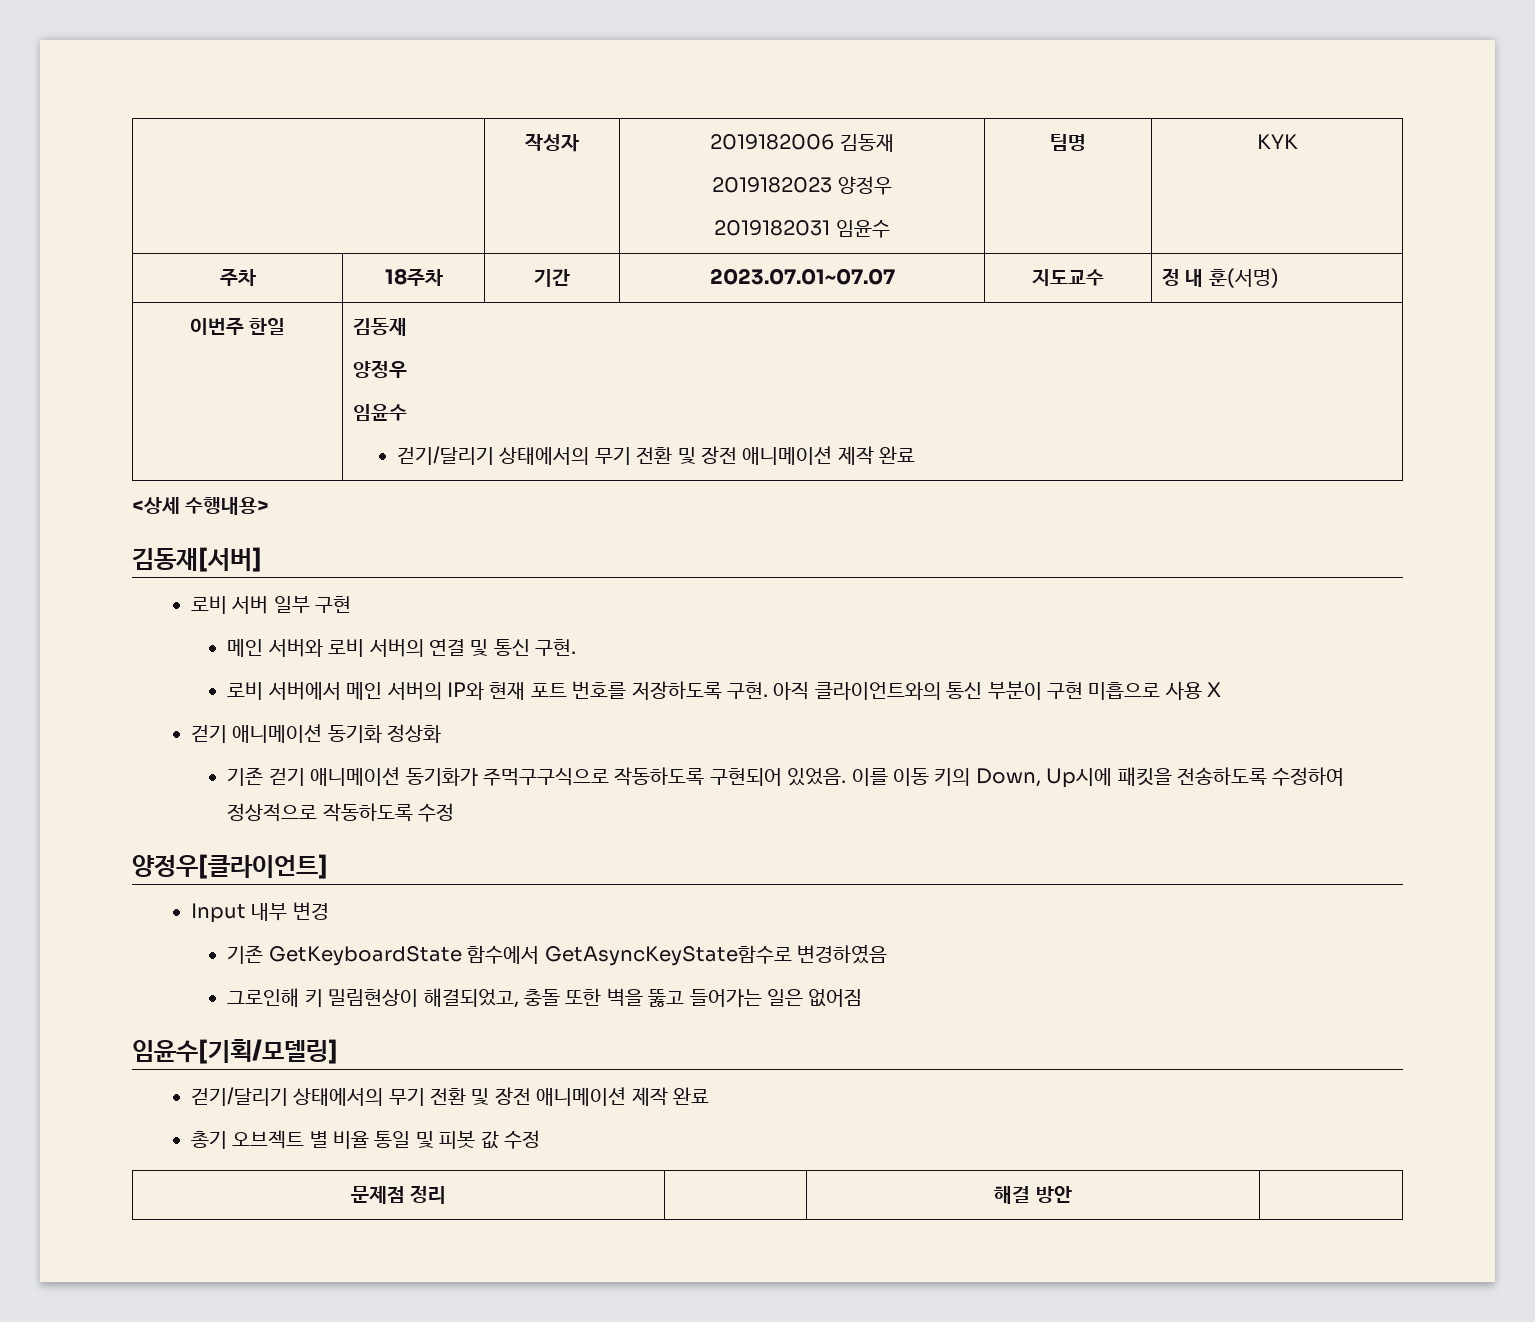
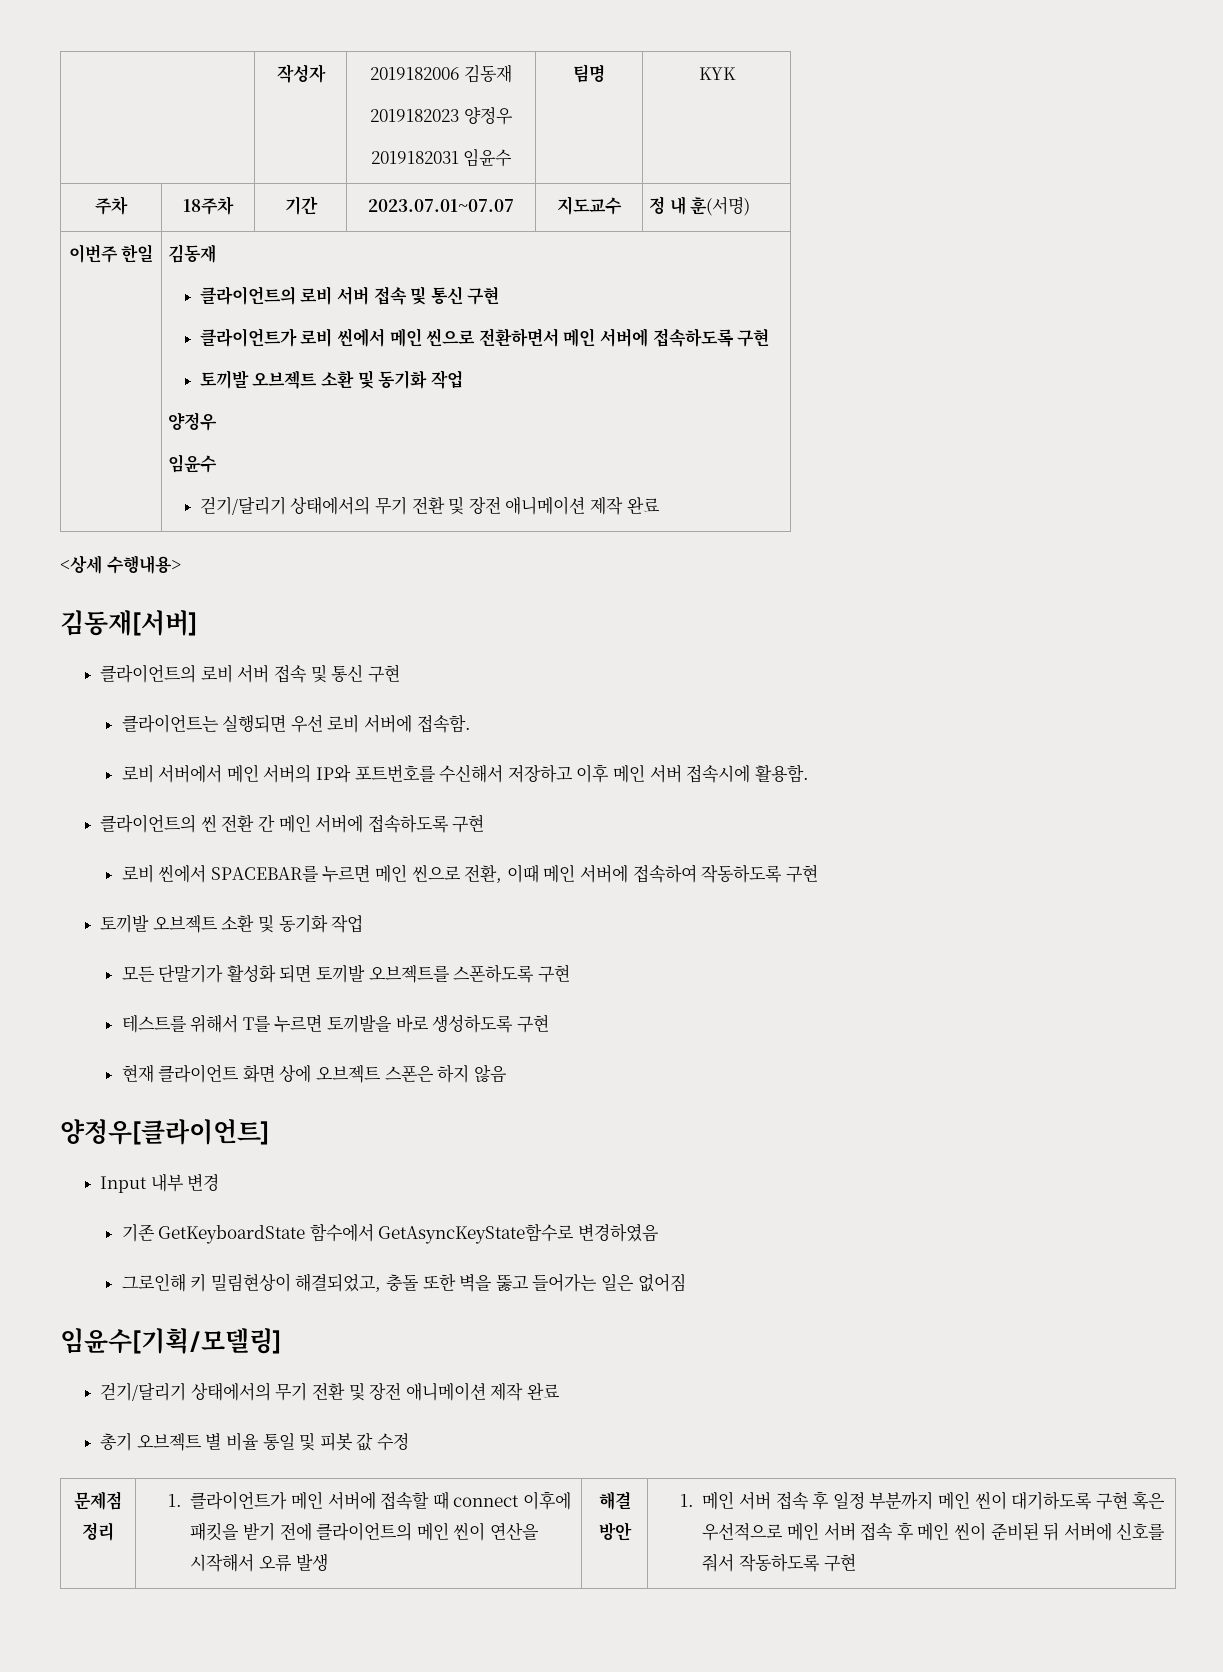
(408, 327) none -> [199,286,500,305] [199,328,770,347] [199,370,463,389] // 클라이언트의 로비 서버 접속 및 통신 구현 // 클라이언트가 로비 씬에서 메인 씬으로 전환하면서 메인 서버에 접속하도록 구현 // 토끼발 오브젝트 소환 및 동기화 작업
[190,596,351,614] [227,639,577,657] 로비 서버 일부 구현 // 메인 서버와 로비 서버의 연결 및 통신 구현. -> [100,664,400,683] [121,714,471,733] 클라이언트의 로비 서버 접속 및 통신 구현 // 클라이언트는 실행되면 우선 로비 서버에 접속함.
[489,681,1222,700] [190,724,441,743] [227,767,1345,788] [227,803,455,822] 현재 포트 번호를 저장하도록 구현. 아직 클라이언트와의 통신 부분이 구현 미흡으로 사용 X // 걷기 애니메이션 동기화 정상화 // 기존 걷기 애니메이션 동기화가 주먹구구식으로 작동하도록 구현되어 있었음. 이를 이동 키의 Down, Up시에 패킷을 전송하도록 수정하여 정상적으로 작동하도록 수정 -> [354,764,809,783] [100,814,485,833] [121,864,818,883] [100,914,364,933] [121,964,570,983] [121,1014,549,1033] [121,1064,507,1083] 포트번호를 수신해서 저장하고 이후 메인 서버 접속시에 활용함. // 클라이언트의 씬 전환 간 메인 서버에 접속하도록 구현 // 로비 씬에서 SPACEBAR를 누르면 메인 씬으로 전환, 이때 메인 서버에 접속하여 작동하도록 구현 // 토끼발 오브젝트 소환 및 동기화 작업 // 모든 단말기가 활성화 되면 토끼발 오브젝트를 스폰하도록 구현 // 테스트를 위해서 T를 누르면 토끼발을 바로 생성하도록 구현 // 현재 클라이언트 화면 상에 오브젝트 스폰은 하지 않음
[994,1186,1072,1204] | 해결 방안 | -> [167,1491,572,1510] [190,1522,540,1541] [190,1553,328,1572] [598,1491,631,1510] [598,1522,632,1541] [679,1491,1166,1510] [702,1522,1166,1541] [702,1553,856,1572] 1. 클라이언트가 메인 서버에 접속할 때 connect 이후에 패킷을 받기 전에 클라이언트의 메인 씬이 연산을 시작해서 오류 발생 | 해결 방안 | 1. 메인 서버 접속 후 일정 부분까지 메인 씬이 대기하도록 구현 혹은 우선적으로 메인 서버 접속 후 메인 씬이 준비된 뒤 서버에 신호를 줘서 작동하도록 구현

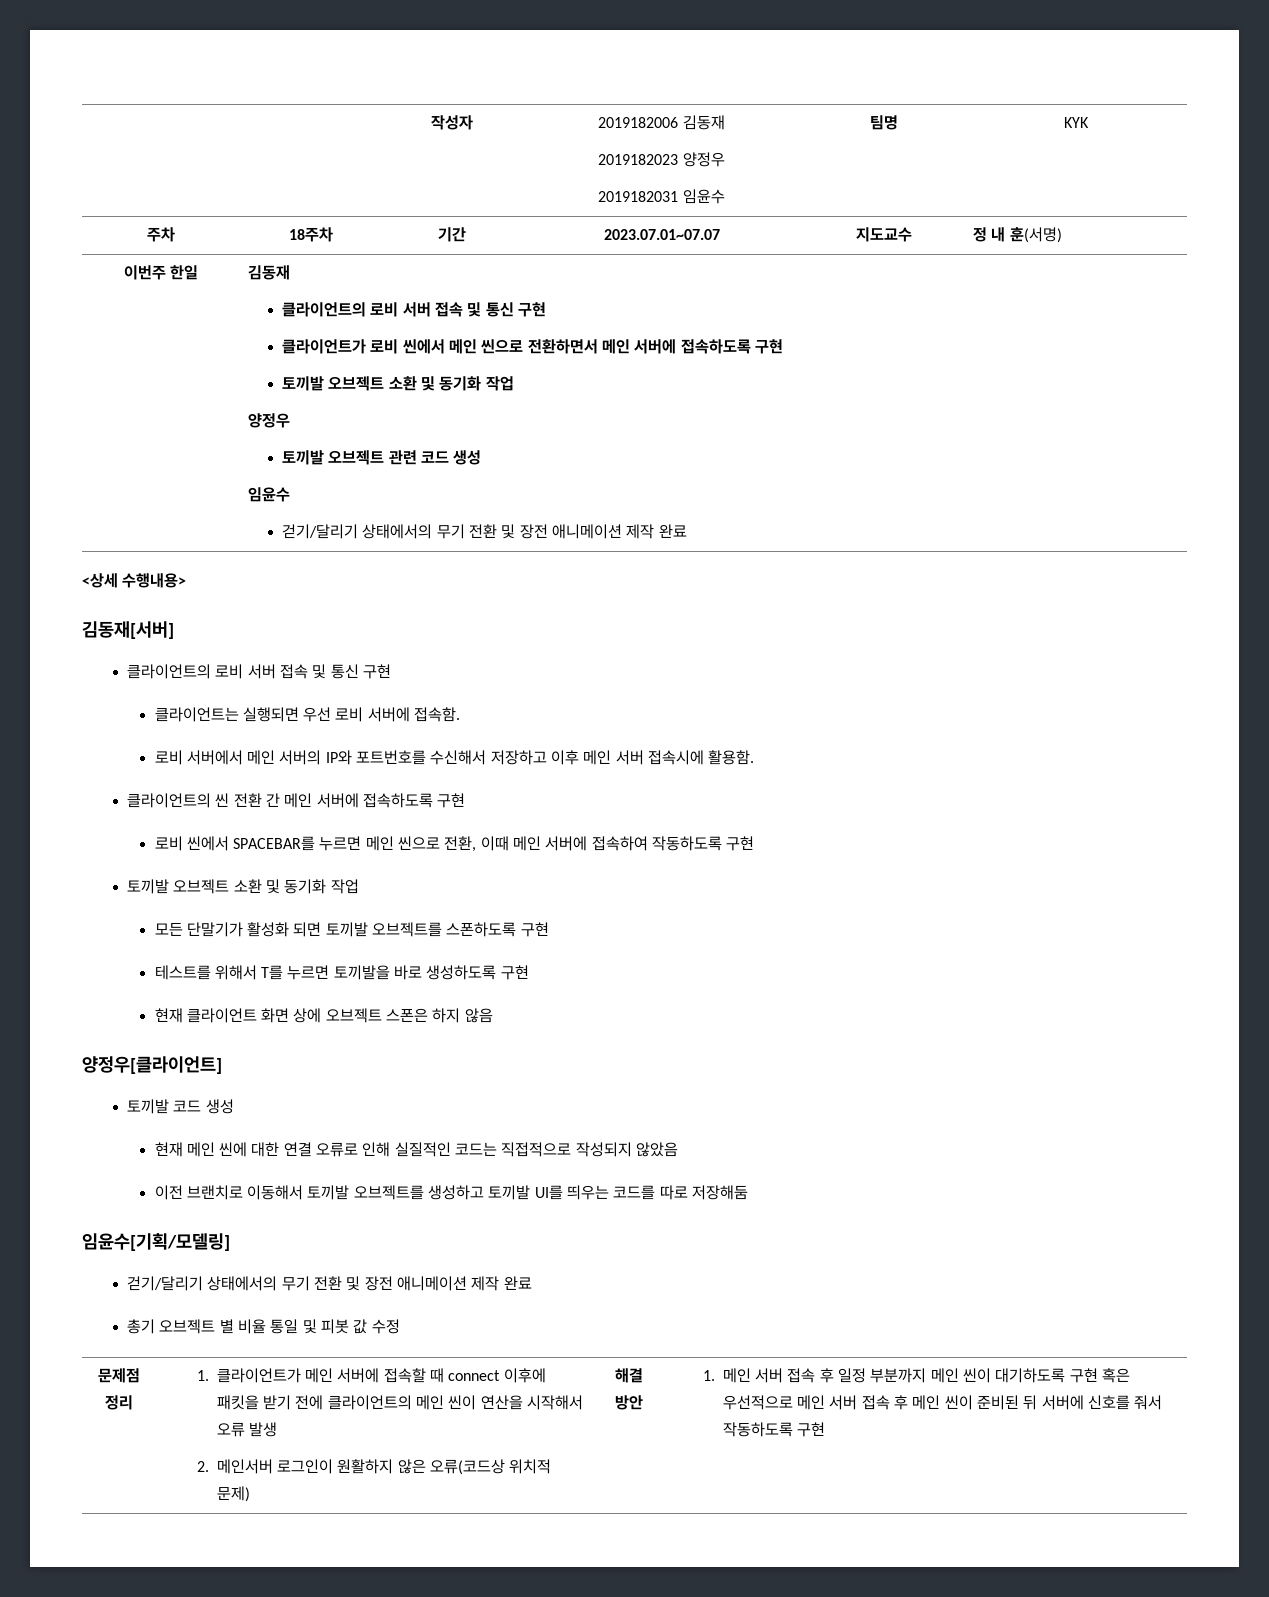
(218, 421) none -> [281,450,482,465] // 토끼발 오브젝트 관련 코드 생성
[100,1173,220,1193] [121,1223,659,1244] [121,1273,686,1292] Input 내부 변경 // 기존 GetKeyboardState 함수에서 GetAsyncKeyState함수로 변경하였음 // 그로인해 키 밀림현상이 해결되었고, 충돌 또한 벽을 뚫고 들어가는 일은 없어짐 -> [127,1099,234,1114] [154,1142,679,1157] [154,1185,749,1200] 토끼발 코드 생성 // 현재 메인 씬에 대한 연결 오류로 인해 실질적인 코드는 직접적으로 작성되지 않았음 // 이전 브랜치로 이동해서 토끼발 오브젝트를 생성하고 토끼발 UI를 띄우는 코드를 따로 저장해둠
(328, 1562) none -> [196,1459,552,1475] [216,1486,250,1502] // 2. 메인서버 로그인이 원활하지 않은 오류(코드상 위치적 문제)

